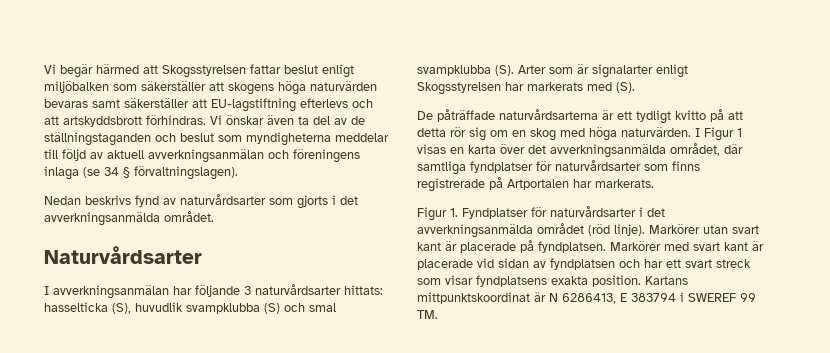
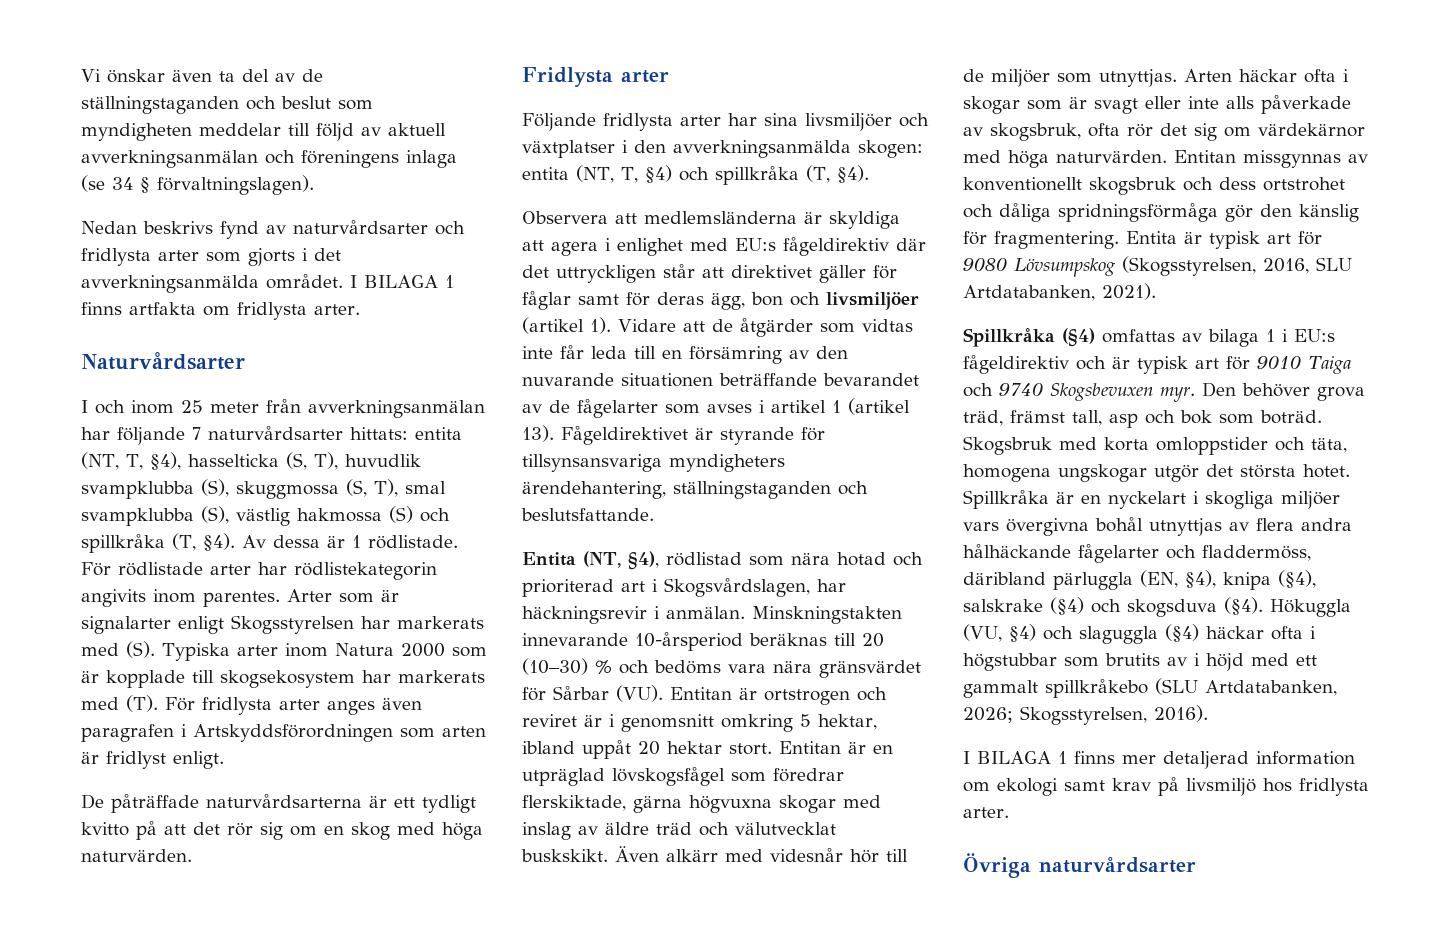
[44,64,354,78] [44,81,377,95] [44,98,373,112] [44,115,222,127] Vi begär härmed att Skogsstyrelsen fattar beslut enligt miljöbalken som säkerställer att skogens höga naturvärden bevaras samt säkerställer att EU-lagstiftning efterlevs och att artskyddsbrott förhindras. Vi -> [81,69,101,82] Vi
[246,132,331,146] myndigheterna -> [81,123,192,141] myndigheten
(266, 199) none -> [435,221,465,235] [81,248,199,266] och fridlysta arter
[44,246,202,264] [44,286,49,295] // Naturvårdsarter // I -> [350,275,454,288] [81,302,360,320] [81,352,245,370] [81,399,301,414] I BILAGA 1 finns artfakta om fridlysta arter. // Naturvårdsarter // I och inom 25 meter från
[244,286,251,295] 3 -> [192,427,201,440] 7
[44,302,336,314] [417,65,514,76] hasselticka (S), huvudlik svampklubba (S) och smal svampklubba (S). -> [415,427,462,440] [81,452,421,470] [81,479,446,499] [81,506,450,526] [81,533,458,553] [81,562,437,580] [81,589,280,607] entita (NT, T, §4), hasselticka (S, T), huvudlik svampklubba (S), skuggmossa (S, T), smal svampklubba (S), västlig hakmossa (S) och spillkråka (T, §4). Av dessa är 1 rödlistade. För rödlistade arter har rödlistekategorin angivits inom parentes.
(635, 87) none -> [162,643,487,661] [81,670,485,688] [81,695,422,715] [81,724,486,742] [81,751,224,769] Typiska arter inom Natura 2000 som är kopplade till skogsekosystem har markerats med (T). För fridlysta arter anges även paragrafen i Artskyddsförordningen som arten är fridlyst enligt.
[417,128,446,137] detta -> [193,822,220,835] det
[695,127,742,141] [417,143,743,158] [417,160,700,175] [417,177,654,192] [417,206,665,221] [417,223,759,238] [417,240,764,253] [417,258,751,270] [417,275,688,287] [417,292,756,304] [417,310,438,319] I Figur 1 visas en karta över det avverkningsanmälda området, där samtliga fyndplatser för naturvårdsarter som finns registrerade på Artportalen har markerats. // Figur 1. Fyndplatser för naturvårdsarter i det avverkningsanmälda området (röd linje). Markörer utan svart kant är placerade på fyndplatsen. Markörer med svart kant är placerade vid sidan av fyndplatsen och har ett svart streck som visar fyndplatsens exakta position. Kartans mittpunktskoordinat är N 6286413, E 383794 i SWEREF 99 TM. -> [522,67,669,87] [522,113,929,131] [522,140,923,158] [522,165,869,185] [522,211,900,229] [522,237,926,256] [522,264,897,283] [522,291,919,310] [522,317,913,337] [522,345,848,364] [522,373,919,387] [522,398,910,418] [522,425,825,445] [522,454,785,472] [522,481,868,499] [521,508,654,521] [522,551,923,570] [522,578,846,597] [522,606,902,624] [522,632,884,651] [522,658,921,678] [522,685,887,705] [522,714,877,732] [522,740,893,759] [522,767,844,786] [522,795,881,813] [522,822,836,840] [521,846,908,863] [963,69,1349,87] [963,95,1351,114] [963,123,1365,141] [963,150,1368,168] [963,177,1345,195] [963,203,1359,222] [963,231,1322,249] [963,256,1352,277] [963,283,1156,301] [963,328,1335,347] [963,355,1351,374] [963,382,1365,402] [963,410,1322,428] [963,436,1347,455] [963,464,1350,482] [963,490,1340,509] [963,517,1352,536] [963,544,1311,563] [963,570,1316,590] [963,597,1351,617] [963,624,1316,644] [963,653,1317,671] [963,678,1337,698] [963,705,1208,725] [963,751,1355,769] [963,777,1369,796] [963,807,1009,818] [963,853,1196,878] // Fridlysta arter // Följande fridlysta arter har sina livsmiljöer och växtplatser i den avverkningsanmälda skogen: entita (NT, T, §4) och spillkråka (T, §4). // Observera att medlemsländerna är skyldiga att agera i enlighet med EU:s fågeldirektiv där det uttryckligen står att direktivet gäller för fåglar samt för deras ägg, bon och livsmiljöer (artikel 1). Vidare att de åtgärder som vidtas inte får leda till en försämring av den nuvarande situationen beträffande bevarandet av de fågelarter som avses i artikel 1 (artikel 13). Fågeldirektivet är styrande för tillsynsansvariga myndigheters ärendehantering, ställningstaganden och beslutsfattande. // Entita (NT, §4), rödlistad som nära hotad och prioriterad art i Skogsvårdslagen, har häckningsrevir i anmälan. Minskningstakten innevarande 10-årsperiod beräknas till 20 (10–30) % och bedöms vara nära gränsvärdet för Sårbar (VU). Entitan är ortstrogen och reviret är i genomsnitt omkring 5 hektar, ibland uppåt 20 hektar stort. Entitan är en utpräglad lövskogsfågel som föredrar flerskiktade, gärna högvuxna skogar med inslag av äldre träd och välutvecklat buskskikt. Även alkärr med videsnår hör till de miljöer som utnyttjas. Arten häckar ofta i skogar som är svagt eller inte alls påverkade av skogsbruk, ofta rör det sig om värdekärnor med höga naturvärden. Entitan missgynnas av konventionellt skogsbruk och dess ortstrohet och dåliga spridningsförmåga gör den känslig för fragmentering. Entita är typisk art för 9080 Lövsumpskog (Skogsstyrelsen, 2016, SLU Artdatabanken, 2021). // Spillkråka (§4) omfattas av bilaga 1 i EU:s fågeldirektiv och är typisk art för 9010 Taiga och 9740 Skogsbevuxen myr. Den behöver grova träd, främst tall, asp och bok som boträd. Skogsbruk med korta omloppstider och täta, homogena ungskogar utgör det största hotet. Spillkråka är en nyckelart i skogliga miljöer vars övergivna bohål utnyttjas av flera andra hålhäckande fågelarter och fladdermöss, däribland pärluggla (EN, §4), knipa (§4), salskrake (§4) och skogsduva (§4). Hökuggla (VU, §4) och slaguggla (§4) häckar ofta i högstubbar som brutits av i höjd med ett gammalt spillkråkebo (SLU Artdatabanken, 2026; Skogsstyrelsen, 2016). // I BILAGA 1 finns mer detaljerad information om ekologi samt krav på livsmiljö hos fridlysta arter. // Övriga naturvårdsarter

